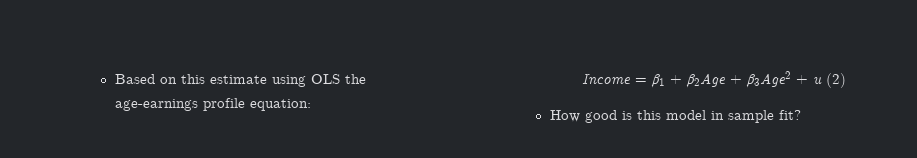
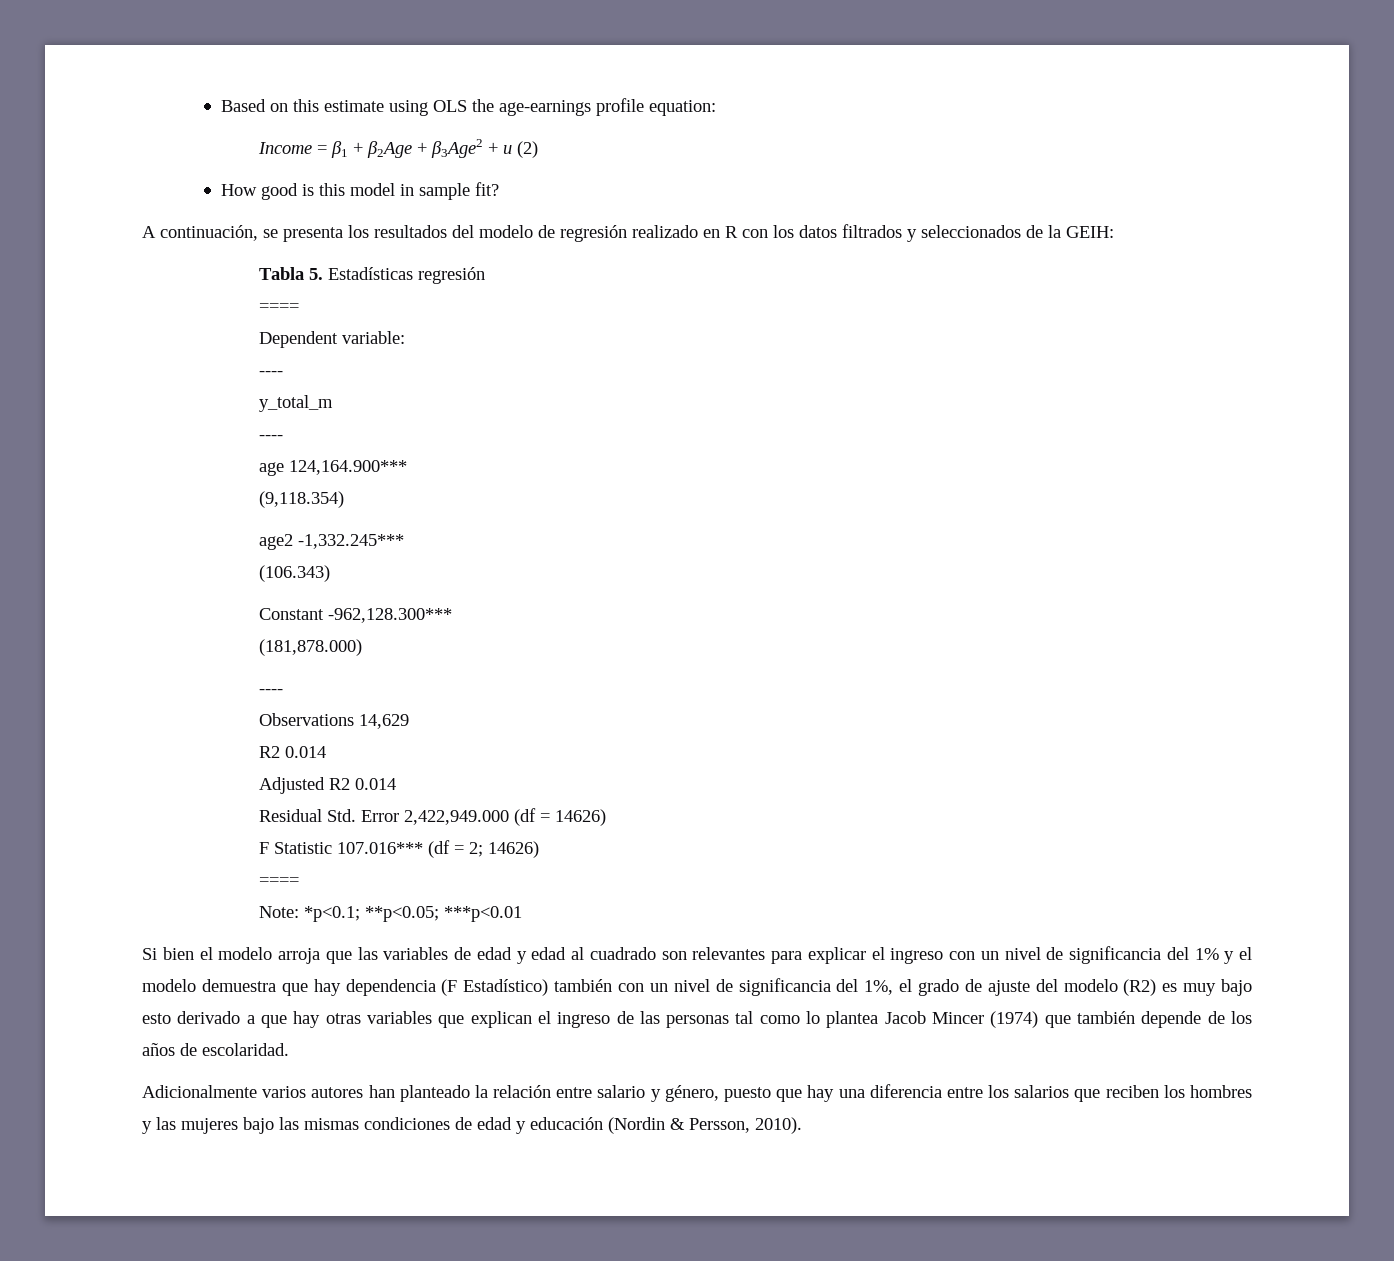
(801, 115) none -> [142,224,1114,242] [258,267,485,284] [258,303,299,312] [258,331,405,348] [258,371,283,376] [258,395,333,412] [258,435,283,440] [258,460,407,476] [258,491,344,508] [258,534,404,550] [258,565,330,582] [258,608,452,623] [258,639,362,656] [258,689,283,694] [258,713,409,729] [258,746,326,758] [258,777,396,794] [258,808,606,826] [258,840,539,858] [258,877,299,886] [258,906,522,922] [142,946,1252,964] [142,978,1252,996] [142,1011,1253,1028] [142,1043,289,1056] [142,1084,1252,1102] [142,1117,802,1134] // A continuación, se presenta los resultados del modelo de regresión realizado en R con los datos filtrados y seleccionados de la GEIH: // Tabla 5. Estadísticas regresión // ==== // Dependent variable: // ---- // y_total_m // ---- // age 124,164.900*** // (9,118.354) // age2 -1,332.245*** // (106.343) // Constant -962,128.300*** // (181,878.000) // ---- // Observations 14,629 // R2 0.014 // Adjusted R2 0.014 // Residual Std. Error 2,422,949.000 (df = 14626) // F Statistic 107.016*** (df = 2; 14626) // ==== // Note: *p<0.1; **p<0.05; ***p<0.01 // Si bien el modelo arroja que las variables de edad y edad al cuadrado son relevantes para explicar el ingreso con un nivel de significancia del 1% y el modelo demuestra que hay dependencia (F Estadístico) también con un nivel de significancia del 1%, el grado de ajuste del modelo (R2) es muy bajo esto derivado a que hay otras variables que explican el ingreso de las personas tal como lo plantea Jacob Mincer (1974) que también depende de los años de escolaridad. // Adicionalmente varios autores han planteado la relación entre salario y género, puesto que hay una diferencia entre los salarios que reciben los hombres y las mujeres bajo las mismas condiciones de edad y educación (Nordin & Persson, 2010).

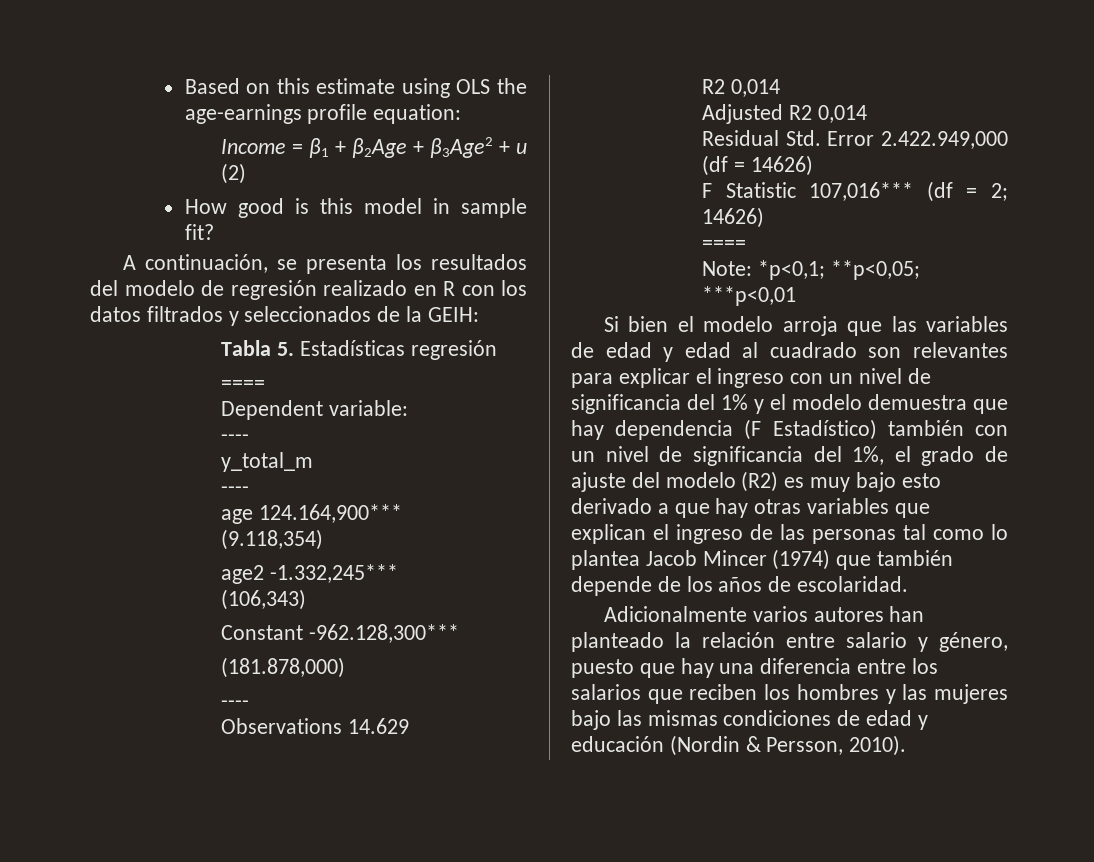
[288,460,407,475] [258,491,344,508] 124,164.900*** // (9,118.354) -> [258,504,402,523] [221,529,324,550] 124.164,900*** // (9.118,354)
[297,534,404,549] [258,565,330,582] -1,332.245*** // (106.343) -> [269,564,398,583] [221,589,307,610] -1.332,245*** // (106,343)
[327,608,452,623] [258,639,362,656] -962,128.300*** // (181,878.000) -> [308,624,459,643] [221,657,346,678] -962.128,300*** // (181.878,000)
[358,714,409,729] [258,746,326,758] 14,629 // R2 0.014 -> [347,718,409,734] [702,79,780,97] 14.629 // R2 0,014
[354,778,396,790] 0.014 -> [817,105,867,123] 0,014
[403,810,509,825] 2,422,949.000 -> [881,131,1008,149] 2.422.949,000
[336,842,423,854] 107.016*** -> [809,182,914,201] 107,016***
[303,906,522,922] *p<0.1; **p<0.05; ***p<0.01 -> [757,260,920,280] [702,286,797,306] *p<0,1; **p<0,05; ***p<0,01

